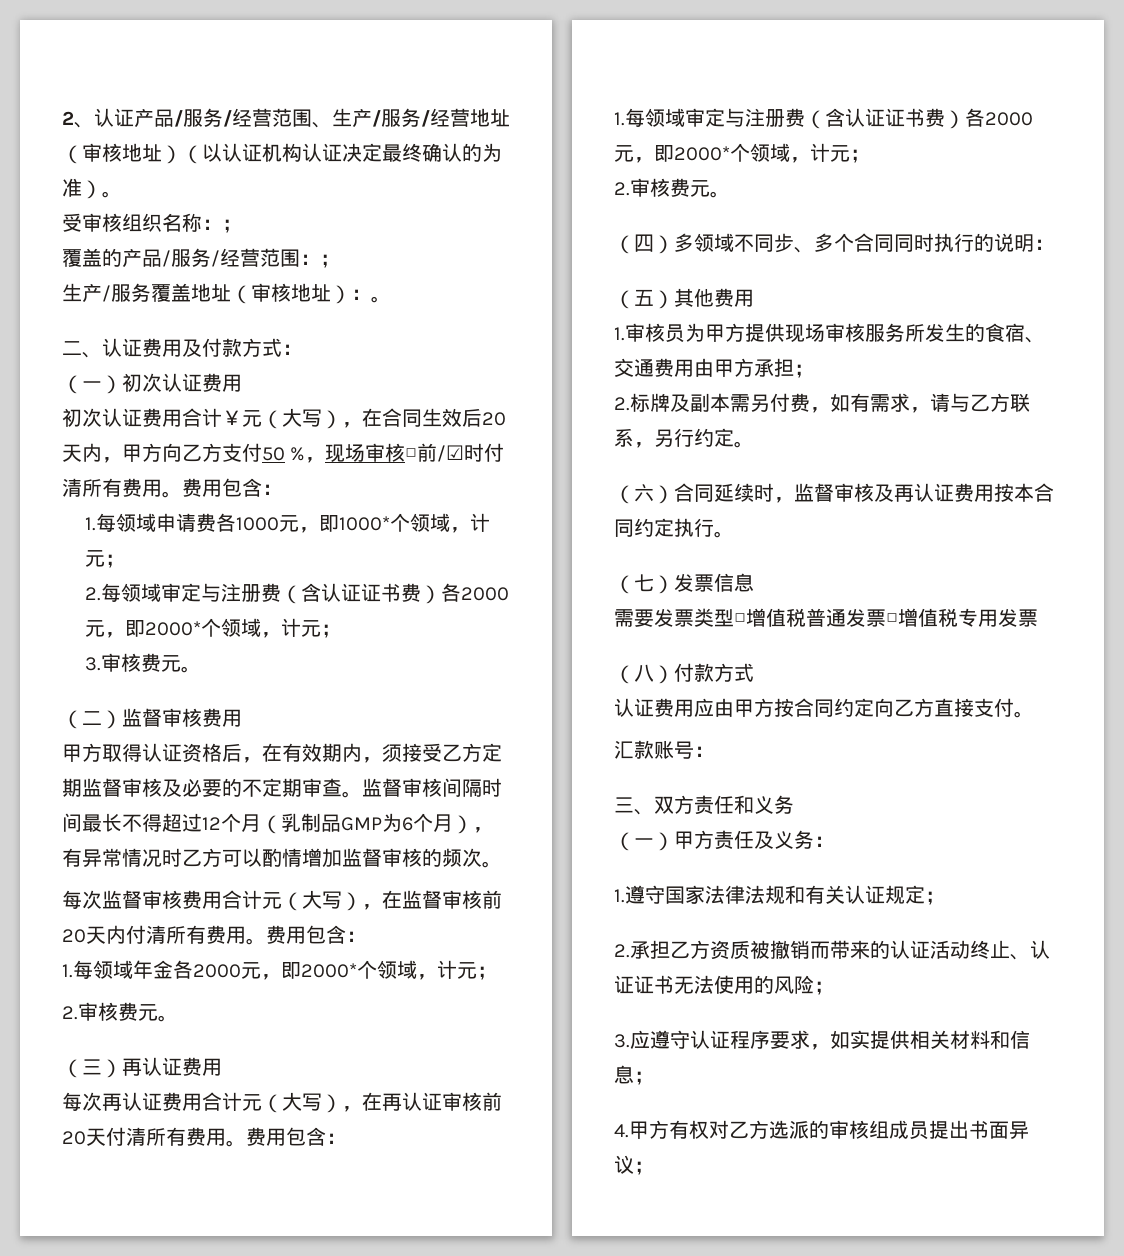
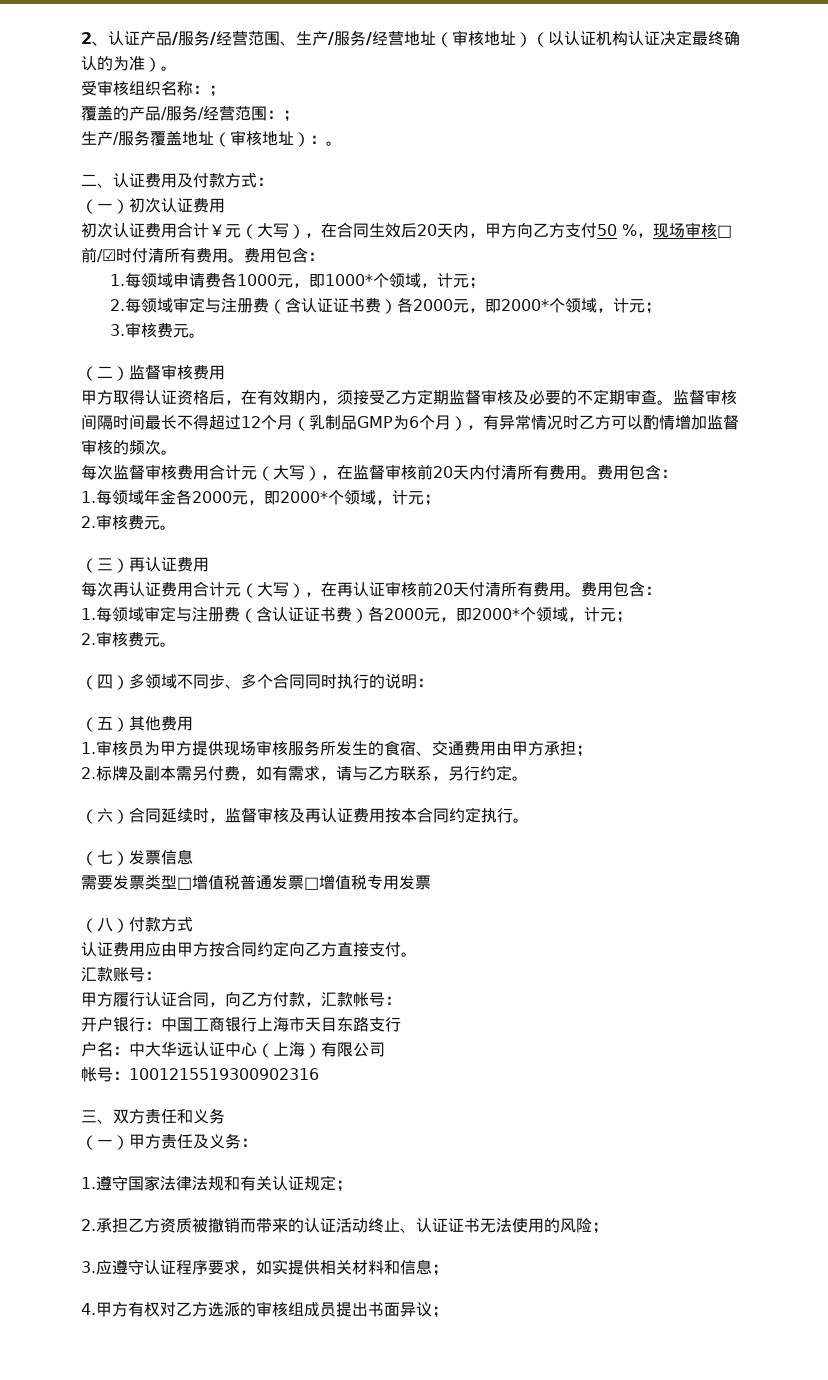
(714, 751) none -> [81,991,401,1007] [81,1016,401,1032] [81,1042,385,1058] [81,1067,319,1082] // 甲方履行认证合同，向乙方付款，汇款帐号： // 开户银行：中国工商银行上海市天目东路支行 // 户名：中大华远认证中心（上海）有限公司 // 帐号：1001215519300902316

